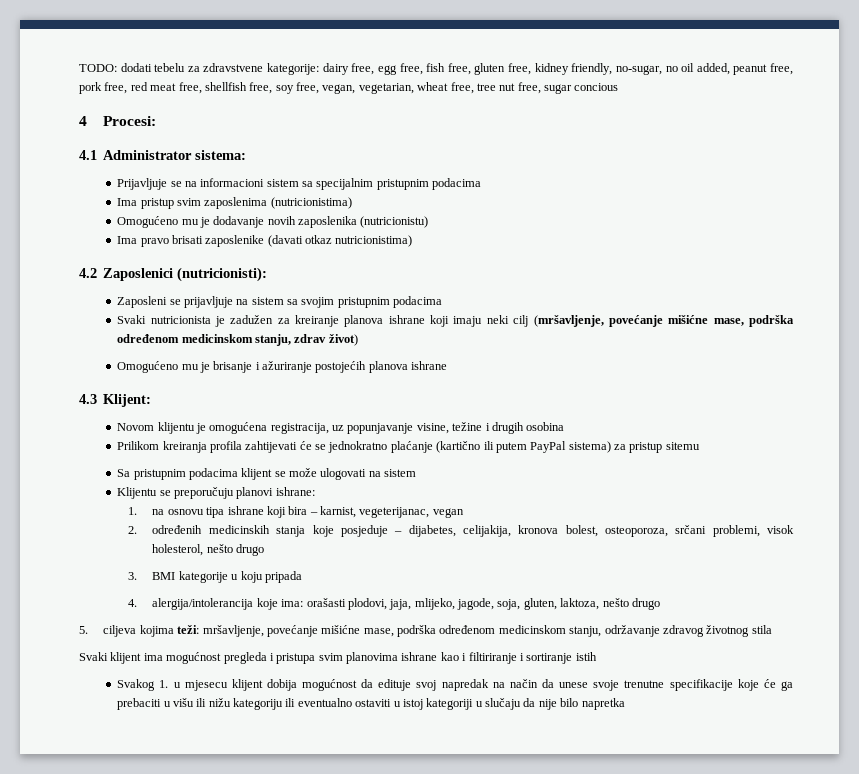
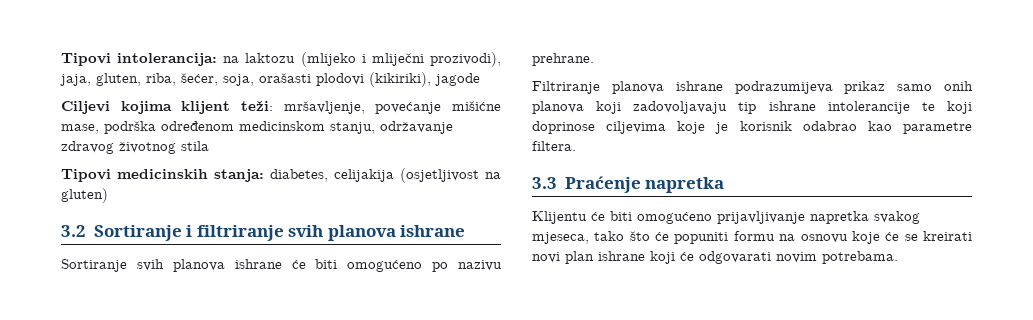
[79,63,793,75] [79,82,619,94] [79,116,157,126] [79,150,247,160] [117,178,482,190] [117,197,352,209] [117,216,429,228] [117,235,413,247] [79,267,268,282] [117,296,443,308] [117,315,795,327] [117,334,358,346] [117,361,448,373] [79,394,152,407] [117,422,565,434] [117,441,700,453] [117,468,417,480] [117,487,315,499] [127,506,464,518] [127,525,794,537] [152,544,265,556] [127,571,302,583] [127,598,660,610] [79,625,174,637] TODO: dodati tebelu za zdravstvene kategorije: dairy free, egg free, fish free, gluten free, kidney friendly, no-sugar, no oil added, peanut free, pork free, red meat free, shellfish free, soy free, vegan, vegetarian, wheat free, tree nut free, sugar concious // 4 Procesi: // 4.1 Administrator sistema: // Prijavljuje se na informacioni sistem sa specijalnim pristupnim podacima // Ima pristup svim zaposlenima (nutricionistima) // Omogućeno mu je dodavanje novih zaposlenika (nutricionistu) // Ima pravo brisati zaposlenike (davati otkaz nutricionistima) // 4.2 Zaposlenici (nutricionisti): // Zaposleni se prijavljuje na sistem sa svojim pristupnim podacima // Svaki nutricionista je zadužen za kreiranje planova ishrane koji imaju neki cilj (mršavljenje, povećanje mišićne mase, podrška određenom medicinskom stanju, zdrav život) // Omogućeno mu je brisanje i ažuriranje postojećih planova ishrane // 4.3 Klijent: // Novom klijentu je omogućena registracija, uz popunjavanje visine, težine i drugih osobina // Prilikom kreiranja profila zahtijevati će se jednokratno plaćanje (kartično ili putem PayPal sistema) za pristup sitemu // Sa pristupnim podacima klijent se može ulogovati na sistem // Klijentu se preporučuju planovi ishrane: // 1. na osnovu tipa ishrane koji bira – karnist, vegeterijanac, vegan // 2. određenih medicinskih stanja koje posjeduje – dijabetes, celijakija, kronova bolest, osteoporoza, srčani problemi, visok holesterol, nešto drugo // 3. BMI kategorije u koju pripada // 4. alergija/intolerancija koje ima: orašasti plodovi, jaja, mlijeko, jagode, soja, gluten, laktoza, nešto drugo // 5. ciljeva kojima -> [61,52,502,67] [60,72,480,87] [61,101,231,114] Tipovi intolerancija: na laktozu (mlijeko i mliječni prozivodi), jaja, gluten, riba, šećer, soja, orašasti plodovi (kikiriki), jagode // Ciljevi kojima klijent
[79,652,597,664] [117,679,794,691] [117,698,625,710] Svaki klijent ima mogućnost pregleda i pristupa svim planovima ishrane kao i filtiriranje i sortiranje istih // Svakog 1. u mjesecu klijent dobija mogućnost da edituje svoj napredak na način da unese svoje trenutne specifikacije koje će ga prebaciti u višu ili nižu kategoriju ili eventualno ostaviti u istoj kategoriji u slučaju da nije bilo napretka -> [61,168,501,183] [61,188,108,203] [61,225,466,241] [61,259,502,272] [532,53,594,66] [532,81,973,94] [532,101,972,114] [532,121,972,134] [532,141,576,151] [532,176,725,193] [532,211,920,224] [532,231,972,244] [532,251,898,264] Tipovi medicinskih stanja: diabetes, celijakija (osjetljivost na gluten) // 3.2 Sortiranje i filtriranje svih planova ishrane // Sortiranje svih planova ishrane će biti omogućeno po nazivu prehrane. // Filtriranje planova ishrane podrazumijeva prikaz samo onih planova koji zadovoljavaju tip ishrane intolerancije te koji doprinose ciljevima koje je korisnik odabrao kao parametre filtera. // 3.3 Praćenje napretka // Klijentu će biti omogućeno prijavljivanje napretka svakog mjeseca, tako što će popuniti formu na osnovu koje će se kreirati novi plan ishrane koji će odgovarati novim potrebama.

